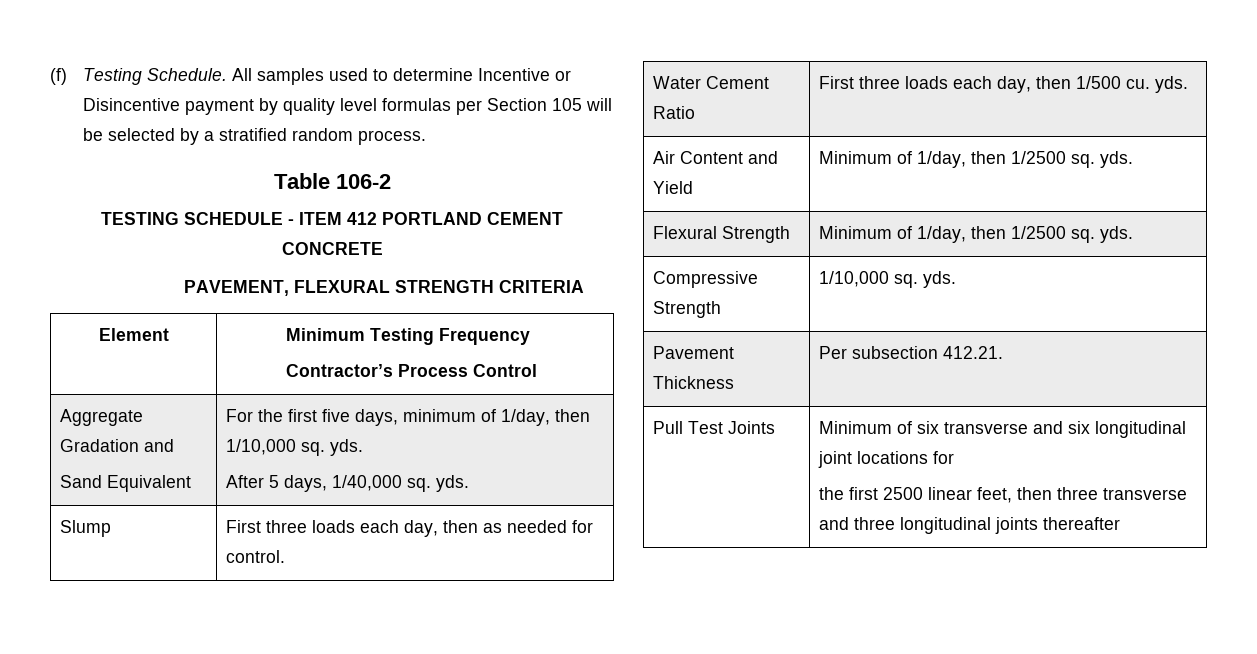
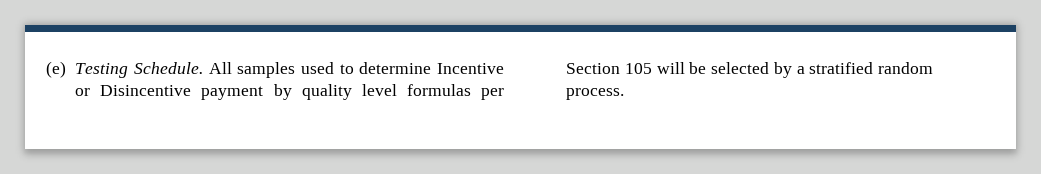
[50,68,67,85] (f) -> [46,61,66,78] (e)
[273,173,391,189] [101,212,563,225] [281,242,383,255] [183,280,584,296] [98,328,169,341] [286,328,531,345] [286,364,538,377] [60,409,144,426] [60,439,175,452] [60,475,192,492] [226,409,591,426] [226,439,364,456] [226,475,470,492] [60,520,112,537] [226,520,594,537] [226,550,286,563] [653,76,770,89] [653,106,696,119] [819,76,1189,93] [653,151,779,164] [653,181,694,194] [819,151,1134,168] [653,226,791,243] [819,226,1134,243] [653,271,759,288] [653,301,722,318] [819,271,957,288] [653,346,735,359] [653,376,735,389] [819,346,1004,359] [653,421,776,434] [819,421,1187,438] [818,451,955,468] [819,487,1188,503] [819,517,1121,534] // Table 106-2 // TESTING SCHEDULE - ITEM 412 PORTLAND CEMENT CONCRETE // PAVEMENT, FLEXURAL STRENGTH CRITERIA // Element | Minimum Testing Frequency // Contractor’s Process Control // Aggregate Gradation and // Sand Equivalent | For the first five days, minimum of 1/day, then 1/10,000 sq. yds. // After 5 days, 1/40,000 sq. yds. // Slump | First three loads each day, then as needed for control. // Water Cement Ratio | First three loads each day, then 1/500 cu. yds. // Air Content and Yield | Minimum of 1/day, then 1/2500 sq. yds. // Flexural Strength | Minimum of 1/day, then 1/2500 sq. yds. // Compressive Strength | 1/10,000 sq. yds. // Pavement Thickness | Per subsection 412.21. // Pull Test Joints | Minimum of six transverse and six longitudinal joint locations for // the first 2500 linear feet, then three transverse and three longitudinal joints thereafter -> (625, 94) none

